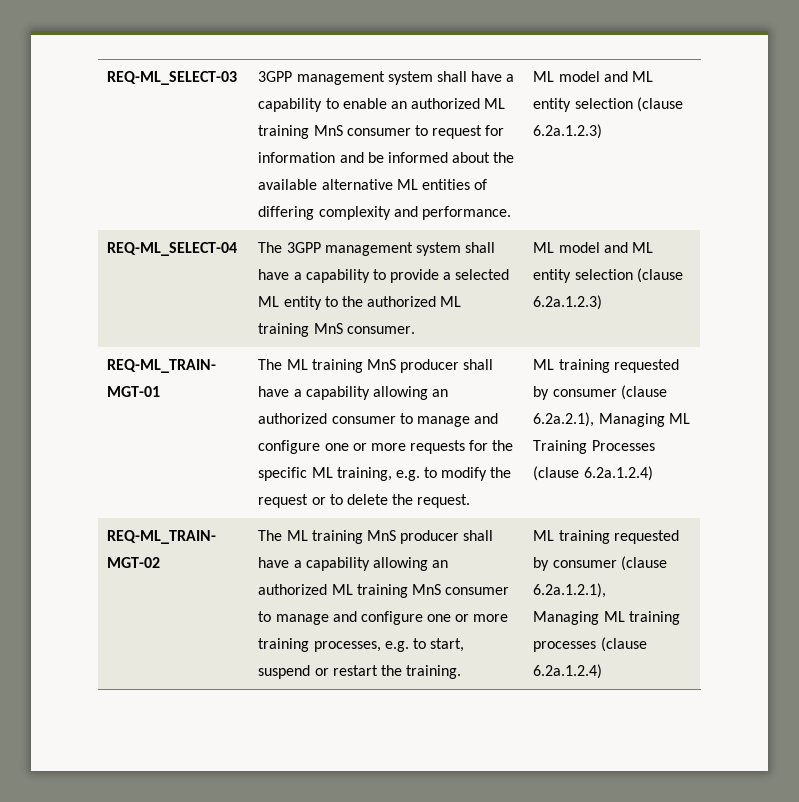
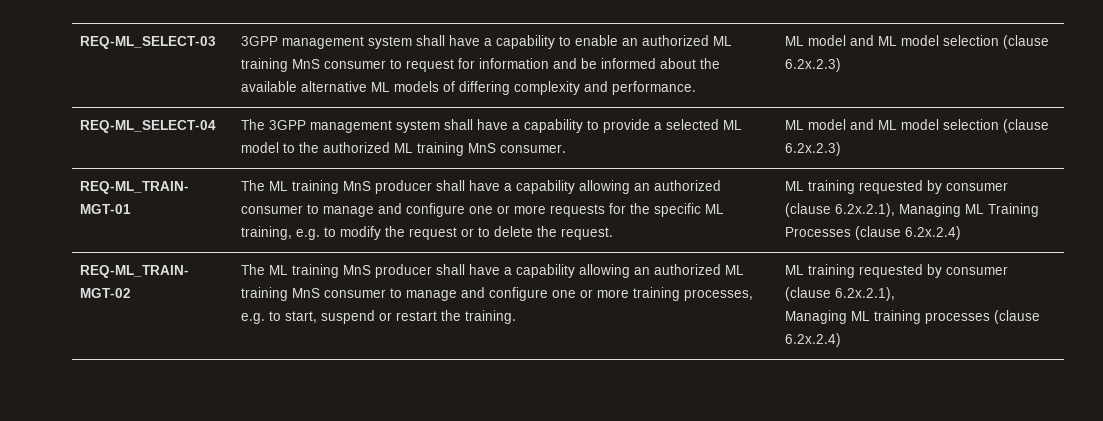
[421,179,470,190] entities -> [394,81,440,92] models
[533,97,683,112] [533,124,603,139] entity selection (clause 6.2a.1.2.3) -> [901,35,1050,49] [785,58,842,72] model selection (clause 6.2x.2.3)
[283,296,322,310] entity -> [241,142,280,153] model
[533,268,683,283] [533,295,603,310] entity selection (clause 6.2a.1.2.3) -> [901,119,1050,133] [785,142,842,156] model selection (clause 6.2x.2.3)
[533,412,595,427] 6.2a.2.1), -> [835,203,896,217] 6.2x.2.1),
[583,466,653,481] 6.2a.1.2.4) -> [905,226,962,240] 6.2x.2.4)
[533,583,607,598] 6.2a.1.2.1), -> [835,287,896,301] 6.2x.2.1),
[533,664,603,679] 6.2a.1.2.4) -> [785,333,842,347] 6.2x.2.4)

